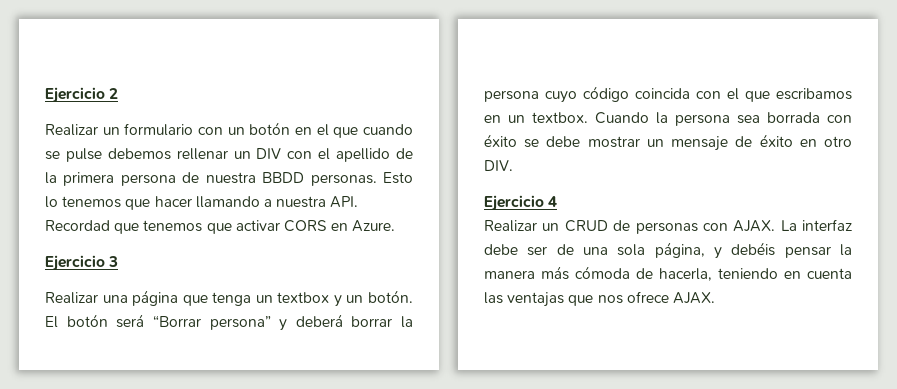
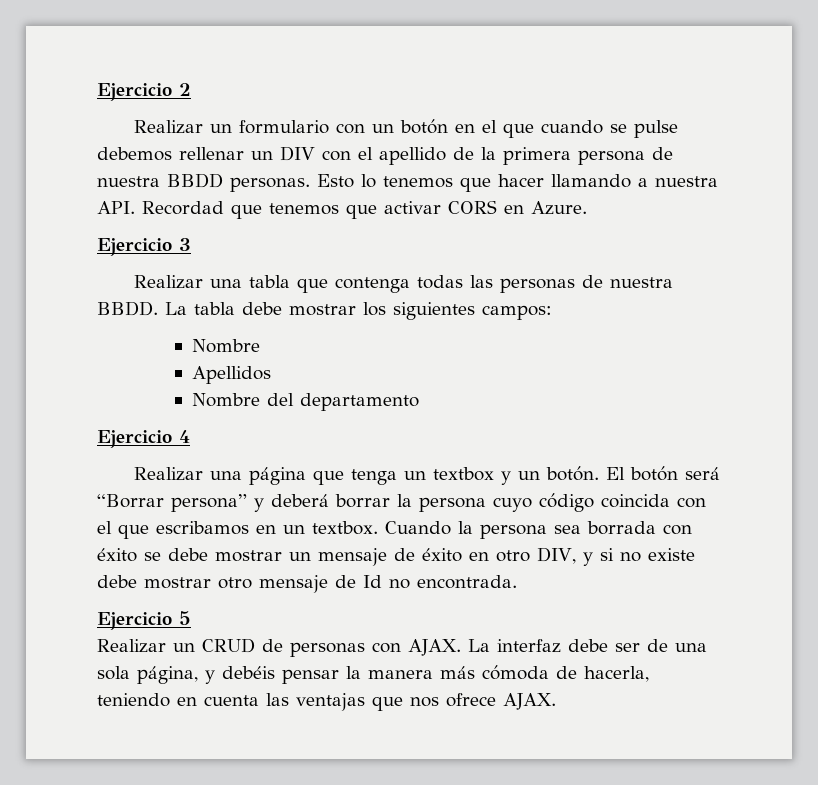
(119, 261) none -> [133,275,673,293] [97,301,552,320] [191,339,260,353] [191,366,271,384] [191,393,419,411] [97,430,190,448] // Realizar una tabla que contenga todas las personas de nuestra BBDD. La tabla debe mostrar los siguientes campos: // Nombre // Apellidos // Nombre del departamento // Ejercicio 4
[484,160,513,171] [484,195,558,211] DIV. // Ejercicio 4 -> [537,547,695,566] [97,575,517,593] [97,611,191,630] DIV, y si no existe debe mostrar otro mensaje de Id no encontrada. // Ejercicio 5

